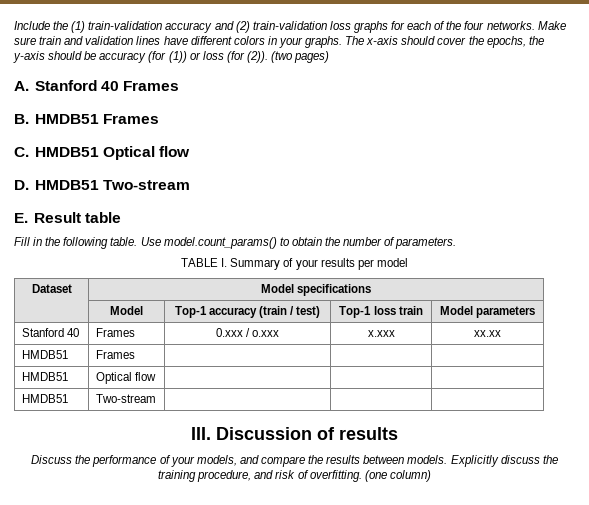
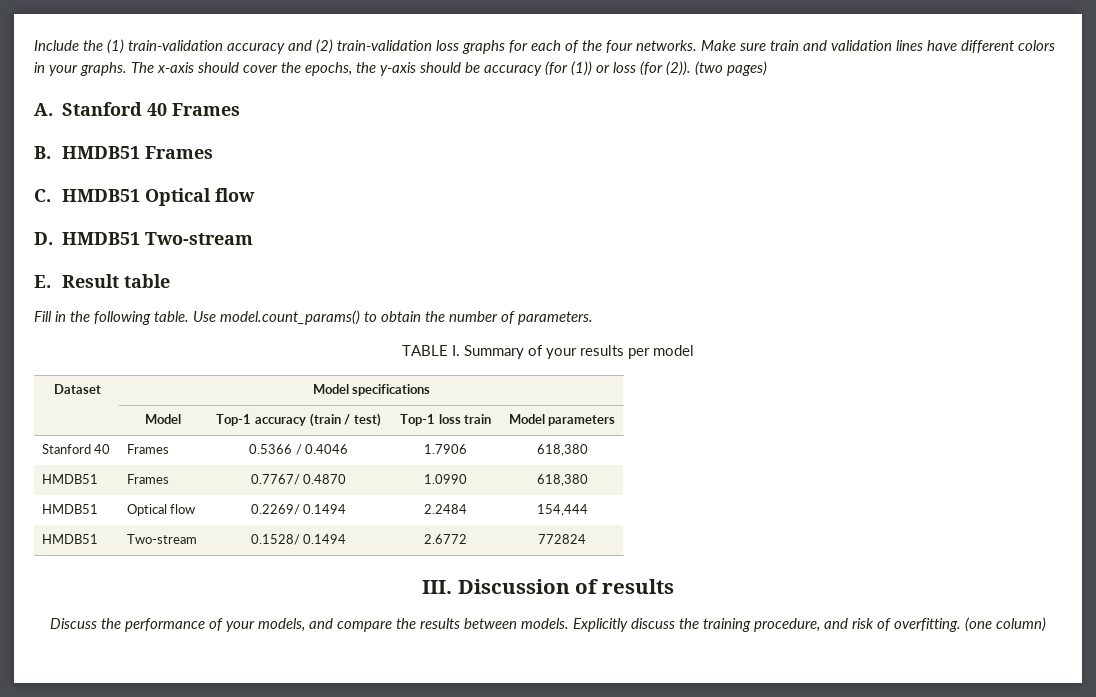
[215,328,280,337] [367,330,395,337] [474,330,501,337] [21,350,68,359] [95,350,135,359] [21,372,68,381] [95,372,156,384] [21,394,68,403] [95,394,156,403] 0.xxx / o.xxx | x.xxx | xx.xx // HMDB51 | Frames | | | // HMDB51 | Optical flow | | | // HMDB51 | Two-stream | | | -> [248,444,349,455] [424,444,467,454] [536,444,588,456] [41,474,98,484] [126,474,169,484] [250,474,347,485] [424,474,467,484] [536,474,588,486] [41,504,98,514] [126,504,196,516] [250,504,347,515] [424,504,467,514] [536,504,588,516] [41,534,98,544] [126,534,197,544] [250,534,347,545] [424,534,467,544] [538,534,586,544] 0.5366 / 0.4046 | 1.7906 | 618,380 // HMDB51 | Frames | 0.7767/ 0.4870 | 1.0990 | 618,380 // HMDB51 | Optical flow | 0.2269/ 0.1494 | 2.2484 | 154,444 // HMDB51 | Two-stream | 0.1528/ 0.1494 | 2.6772 | 772824

